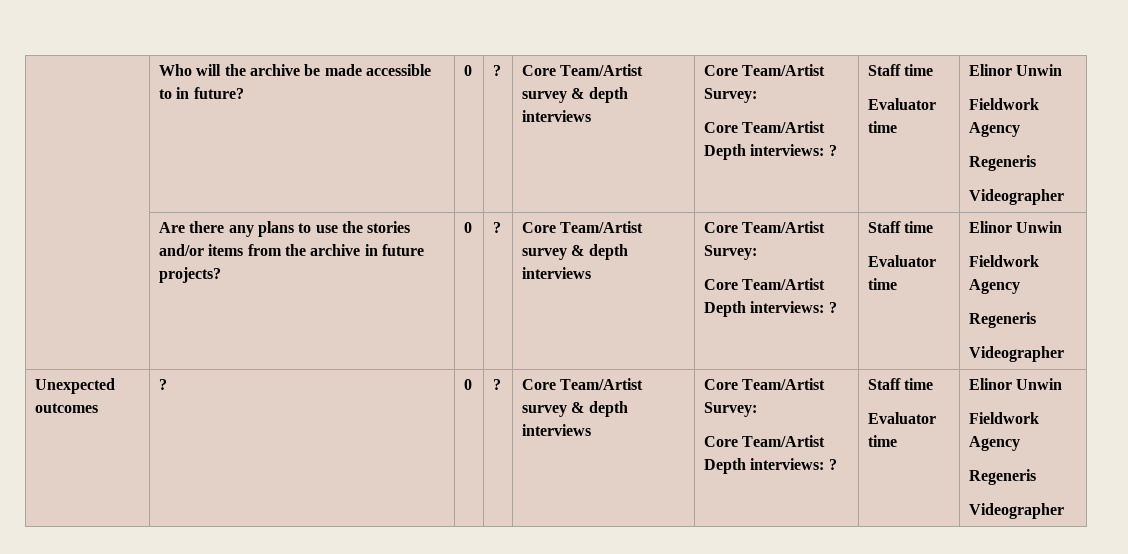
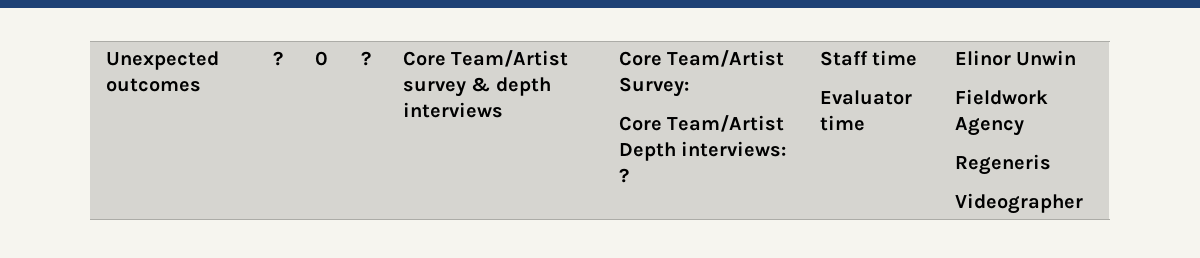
[159,64,431,76] [159,87,244,99] [464,65,473,76] [493,65,502,76] [522,64,644,76] [522,87,628,103] [522,110,592,122] [704,64,826,76] [704,88,758,103] [704,121,826,133] [704,144,837,160] [868,64,934,76] [868,98,937,110] [868,121,898,133] [969,64,1063,76] [969,98,1040,110] [969,122,1021,137] [969,155,1037,171] [969,189,1065,205] [159,221,411,237] [159,244,424,256] [159,267,222,283] [464,222,473,233] [493,222,502,233] [522,221,644,233] [522,244,628,260] [522,267,592,279] [704,221,826,233] [704,245,758,260] [704,278,826,290] [704,301,837,317] [868,221,934,233] [868,255,937,267] [868,278,898,290] [969,221,1063,233] [969,255,1040,267] [969,279,1021,294] [969,312,1037,328] [969,346,1065,362] | Who will the archive be made accessible to in future? | 0 | ? | Core Team/Artist survey & depth interviews | Core Team/Artist Survey: // Core Team/Artist Depth interviews: ? | Staff time // Evaluator time | Elinor Unwin // Fieldwork Agency // Regeneris // Videographer // | Are there any plans to use the stories and/or items from the archive in future projects? | 0 | ? | Core Team/Artist survey & depth interviews | Core Team/Artist Survey: // Core Team/Artist Depth interviews: ? | Staff time // Evaluator time | Elinor Unwin // Fieldwork Agency // Regeneris // Videographer // -> (105, 60) none

